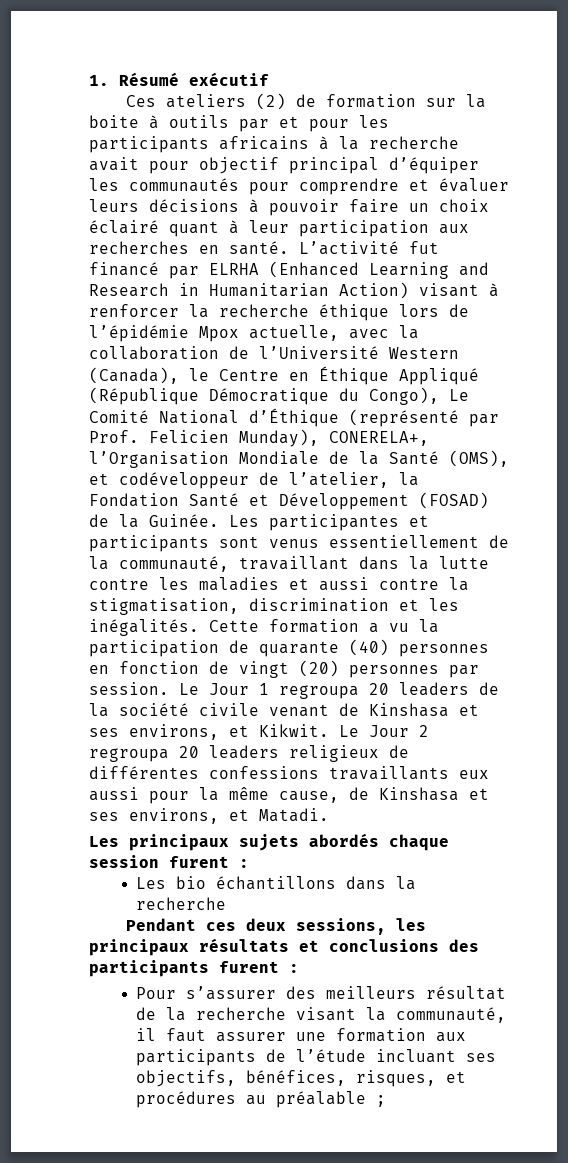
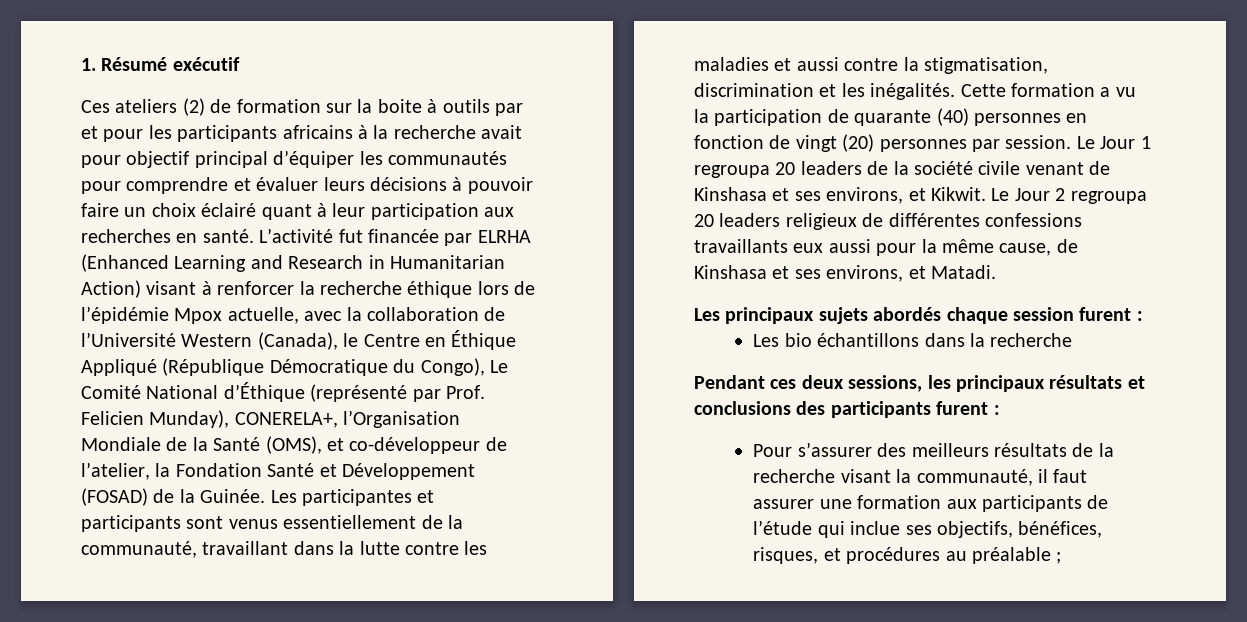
[89,262,159,276] financé -> [368,229,439,243] financée
[119,472,249,489] codéveloppeur -> [349,437,481,454] co-développeur
[426,986,507,1000] résultat -> [993,443,1067,457] résultats
[376,1049,457,1063] incluant -> [817,521,901,538] qui inclue

